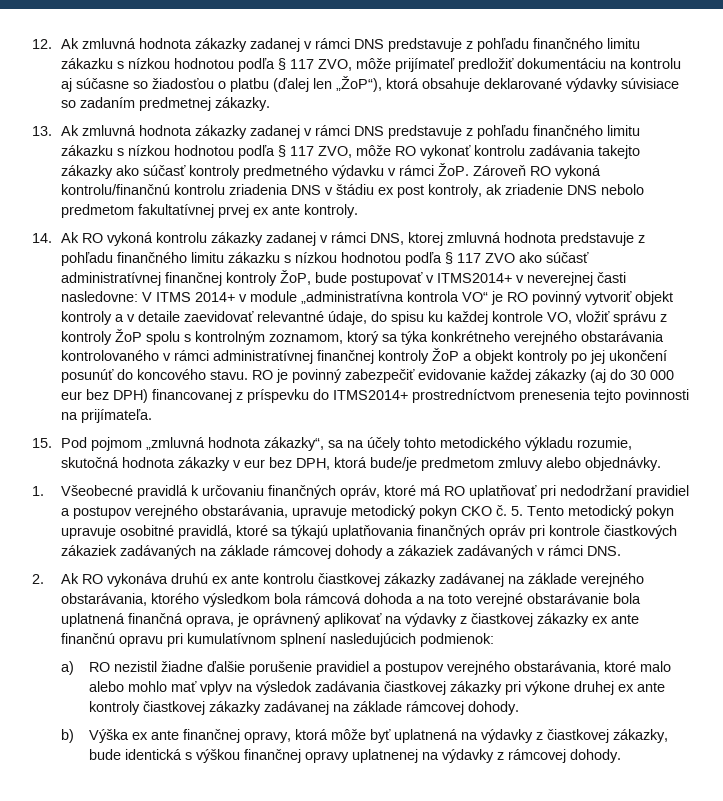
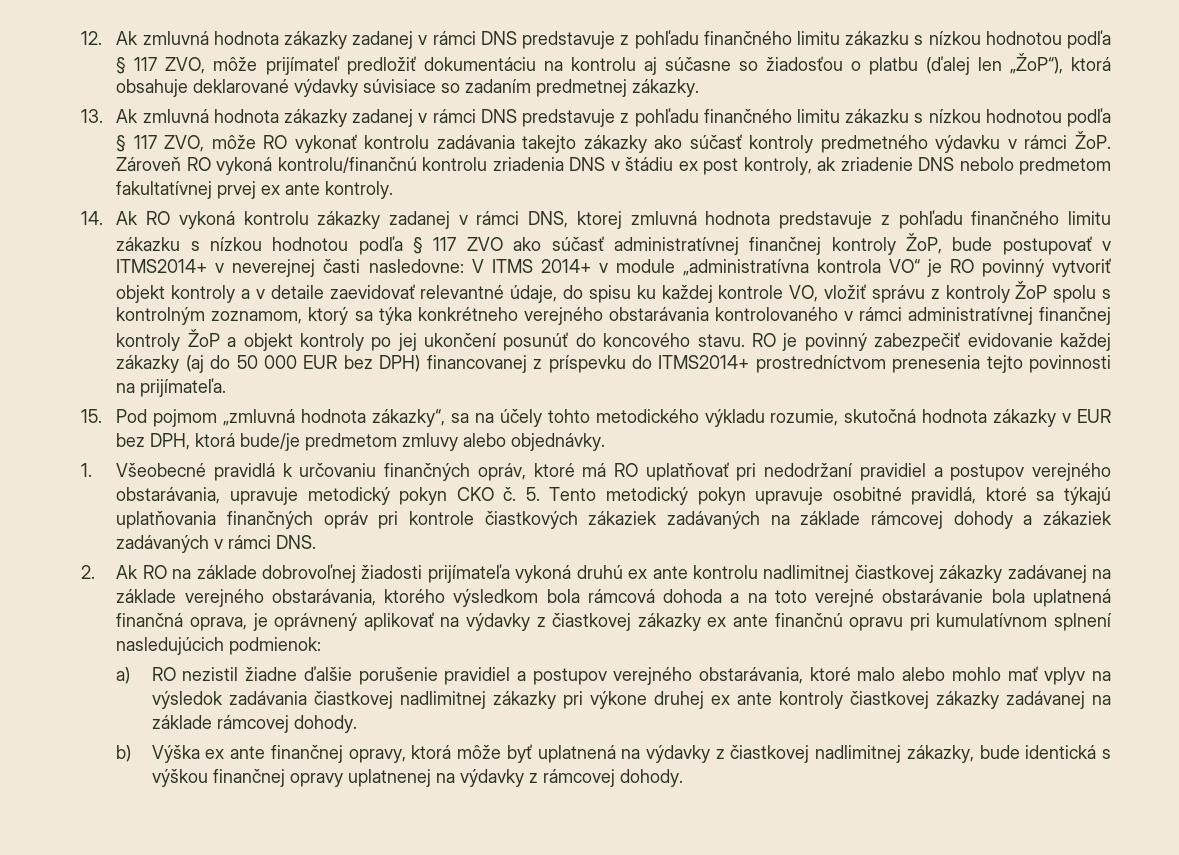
[629,370,674,380] [60,391,82,400] 30 000 eur -> [236,355,338,369] 50 000 EUR
[243,459,265,468] eur -> [1077,409,1111,423] EUR
[106,573,168,587] vykonáva -> [172,564,572,583] na základe dobrovoľnej žiadosti prijímateľa vykoná
(314, 578) none -> [763,565,850,583] nadlimitnej
(447, 688) none -> [399,691,486,709] nadlimitnej
(610, 736) none -> [815,745,902,763] nadlimitnej

